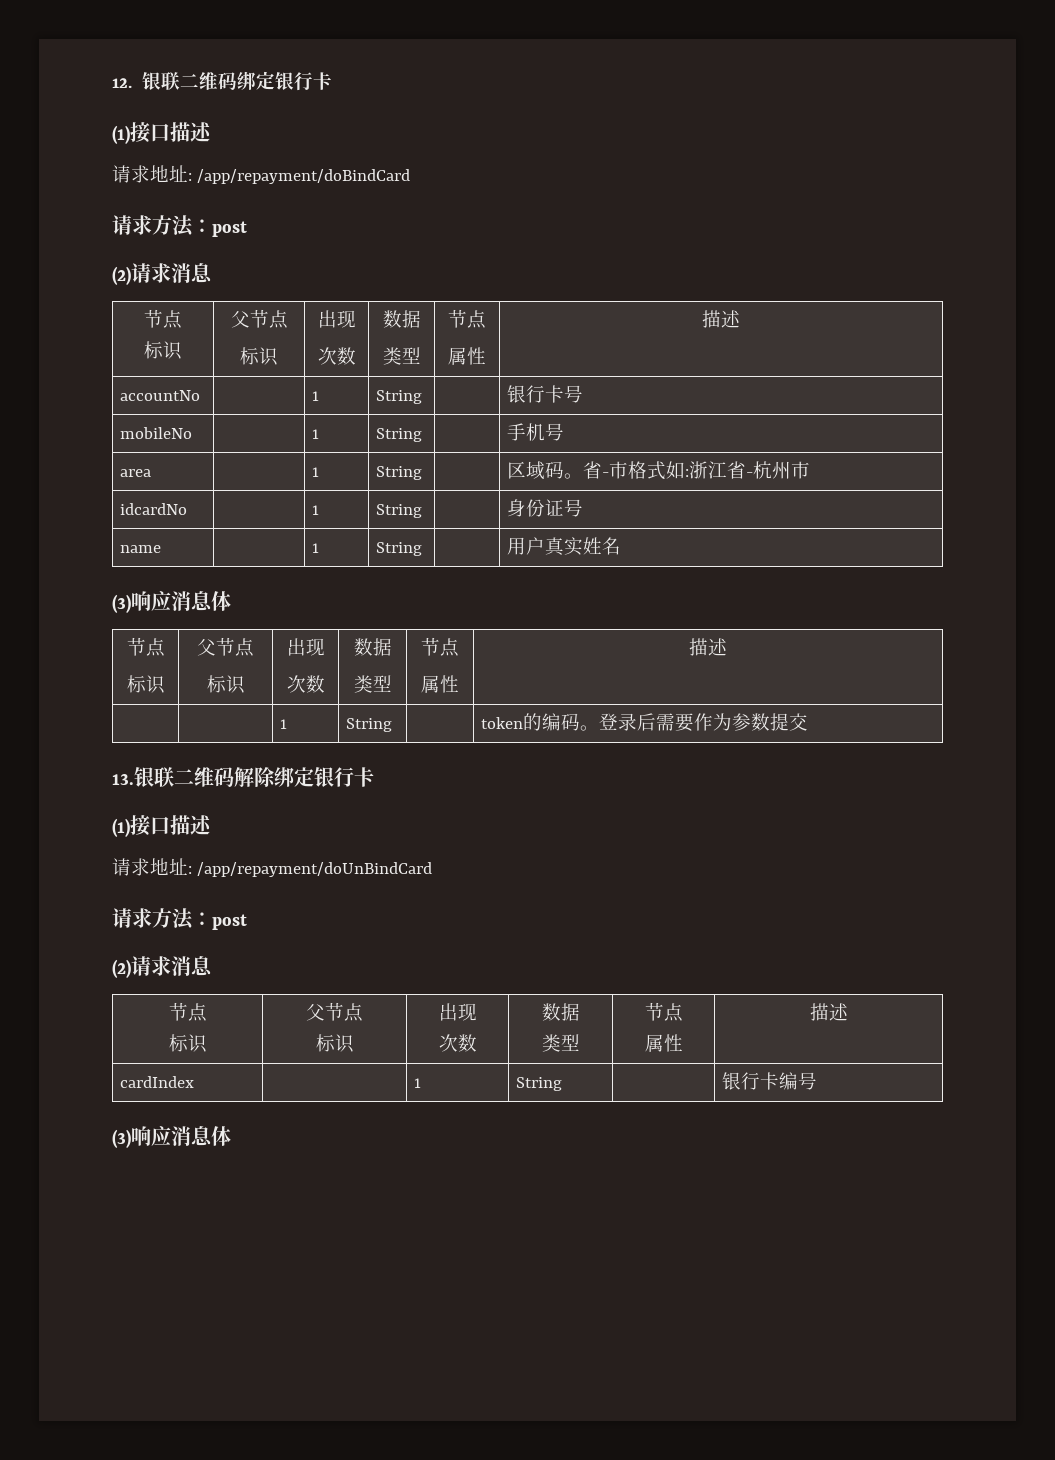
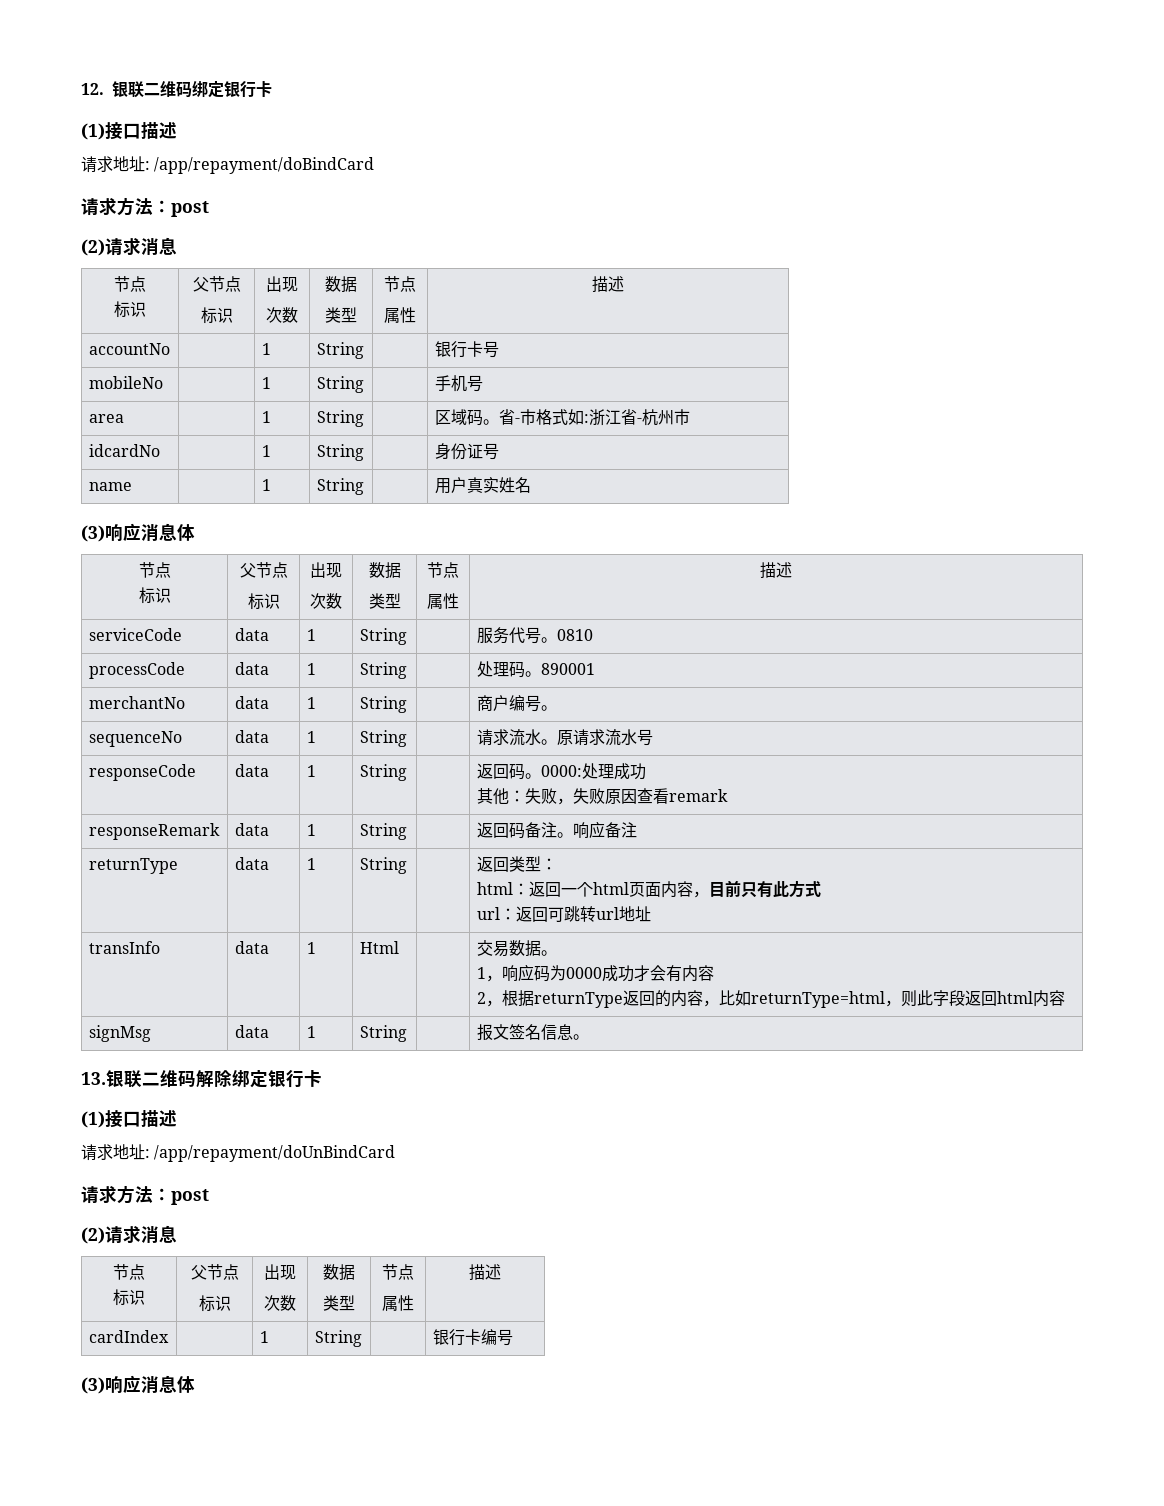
[280,719,288,729] [346,718,393,732] [481,713,809,732] | | 1 | String | | token的编码。登录后需要作为参数提交 -> [88,628,182,641] [234,628,269,641] [306,629,316,641] [359,628,407,645] [476,627,593,644] [88,662,185,679] [234,662,269,675] [306,663,316,675] [359,662,407,679] [476,661,595,678] [88,696,185,709] [234,696,269,709] [306,697,316,709] [359,696,407,713] [476,695,557,712] [88,731,182,747] [234,730,269,743] [306,731,316,743] [359,730,407,747] [476,729,653,746] [88,764,196,781] [234,764,269,777] [306,765,316,777] [359,764,407,781] [476,763,646,780] [476,788,728,805] [88,823,220,840] [234,823,269,836] [306,824,316,836] [359,823,407,840] [476,821,637,839] [88,858,178,874] [234,857,269,870] [306,858,316,870] [359,857,407,874] [476,856,557,872] [476,880,821,898] [476,906,651,922] [88,941,160,954] [234,941,269,954] [306,942,316,954] [359,941,399,954] [476,940,557,957] [476,964,714,982] [476,990,1065,1008] [88,1025,151,1042] [234,1025,269,1038] [306,1026,316,1038] [359,1025,407,1042] [476,1024,589,1041] serviceCode | data | 1 | String | | 服务代号。0810 // processCode | data | 1 | String | | 处理码。890001 // merchantNo | data | 1 | String | | 商户编号。 // sequenceNo | data | 1 | String | | 请求流水。原请求流水号 // responseCode | data | 1 | String | | 返回码。0000:处理成功 // 其他：失败，失败原因查看remark // responseRemark | data | 1 | String | | 返回码备注。响应备注 // returnType | data | 1 | String | | 返回类型： // html：返回一个html页面内容，目前只有此方式 // url：返回可跳转url地址 // transInfo | data | 1 | Html | | 交易数据。 // 1，响应码为0000成功才会有内容 // 2，根据returnType返回的内容，比如returnType=html，则此字段返回html内容 // signMsg | data | 1 | String | | 报文签名信息。

